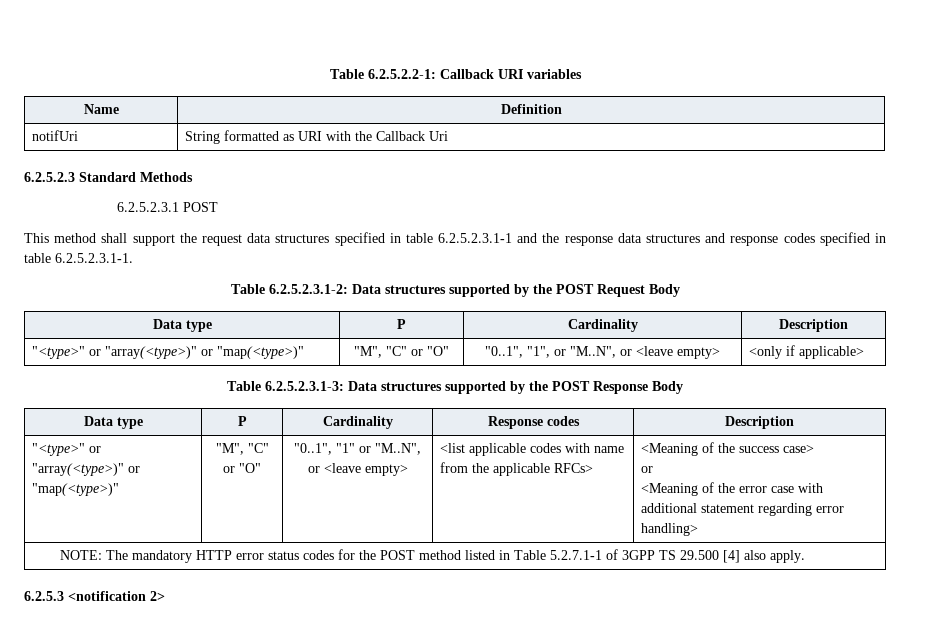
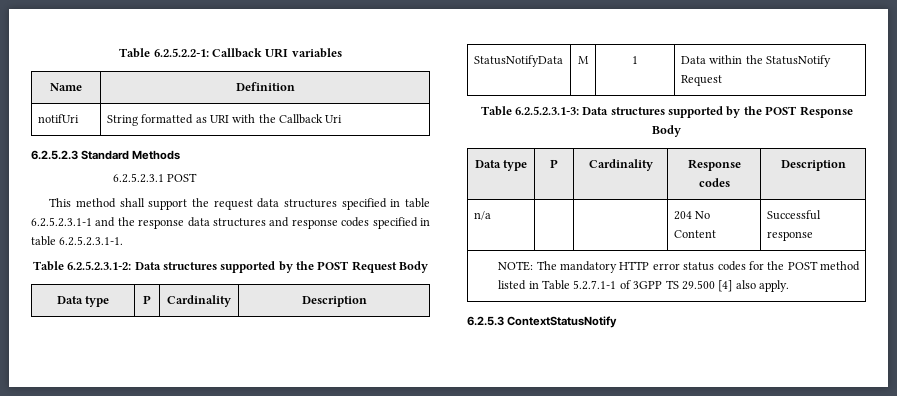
[31,346,304,359] [354,346,449,358] [485,346,720,359] [748,345,864,359] "<type>" or "array(<type>)" or "map(<type>)" | "M", "C" or "O" | "0..1", "1", or "M..N", or <leave empty> | <only if applicable> -> [473,55,563,67] [578,56,589,64] [632,56,638,64] [680,55,831,67] [680,75,722,86] StatusNotifyData | M | 1 | Data within the StatusNotify Request
[31,443,101,456] [31,463,140,476] [31,483,119,496] [215,443,269,455] [223,463,261,473] [294,443,421,455] [307,463,408,476] [439,443,624,456] [439,462,593,476] [640,442,814,456] [640,466,653,473] [640,482,823,496] [640,503,844,516] [640,523,698,536] "<type>" or "array(<type>)" or "map(<type>)" | "M", "C" or "O" | "0..1", "1" or "M..N", or <leave empty> | <list applicable codes with name from the applicable RFCs> | <Meaning of the success case> // or // <Meaning of the error case with additional statement regarding error handling> -> [473,211,491,220] [673,211,711,220] [673,230,716,238] [766,210,821,220] [766,231,813,241] n/a | | | 204 No Content | Successful response
[68,591,165,601] <notification 2> -> [507,316,618,328] ContextStatusNotify

